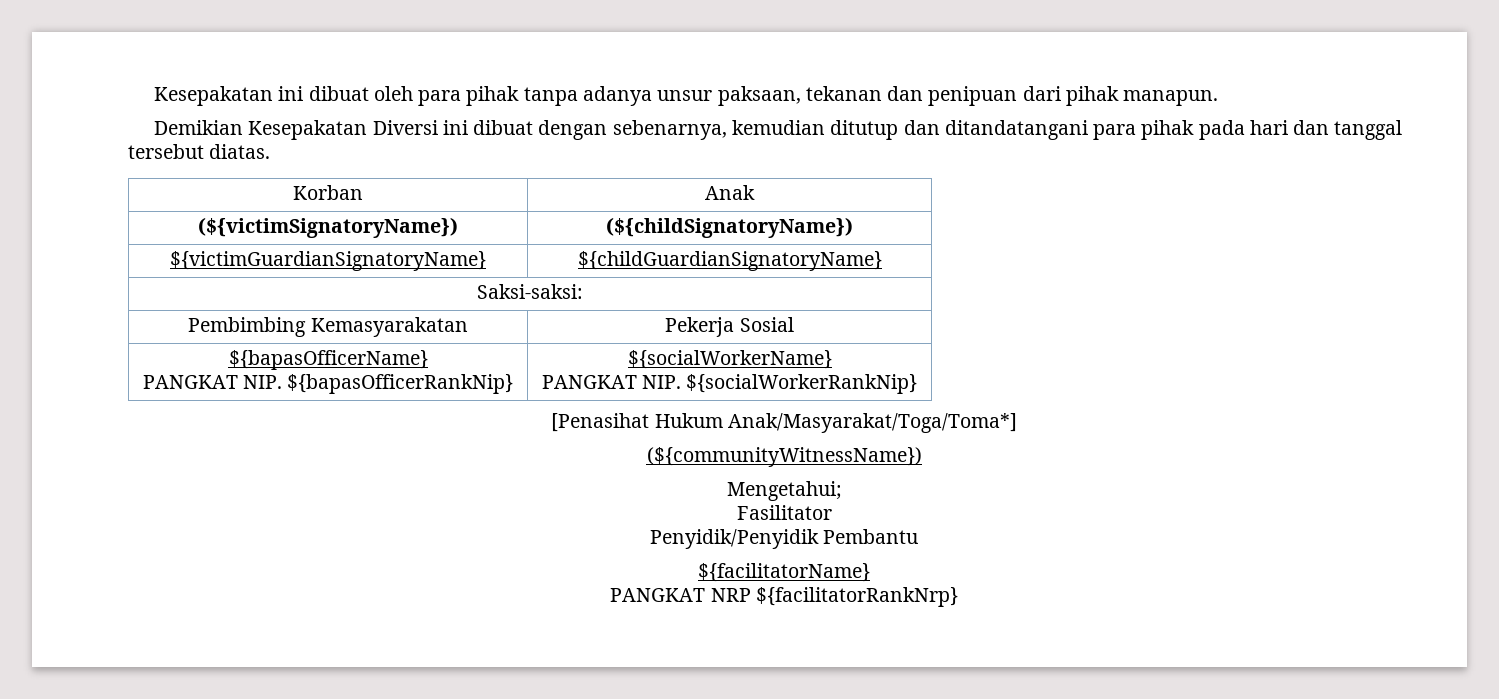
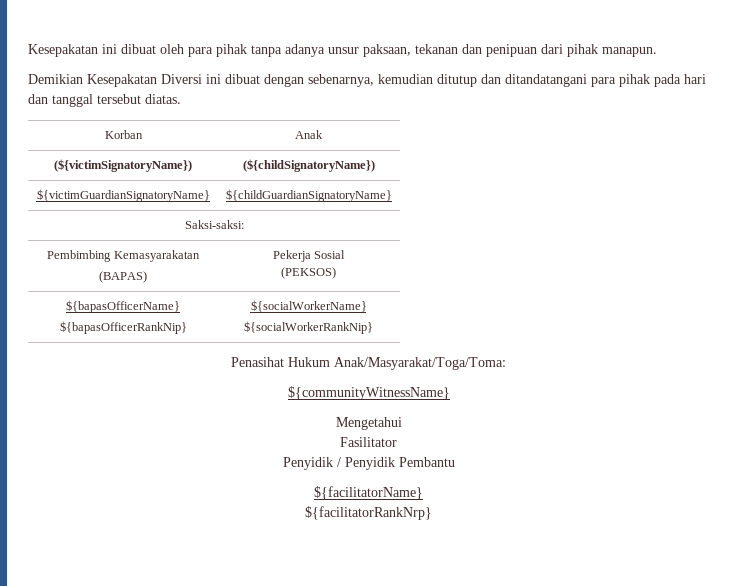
(468, 327) none -> [99,271,147,283] // (BAPAS)
(794, 324) none -> [281,267,336,279] // (PEKSOS)
[142,375,282,389] PANGKAT NIP. -> (180, 306) none
[541,375,681,389] PANGKAT NIP. -> (367, 306) none
[551,413,1017,433] [646,447,922,467] [726,481,842,501] [736,505,832,520] [649,529,819,549] [Penasihat Hukum Anak/Masyarakat/Toga/Toma*] // (${communityWitnessName}) // Mengetahui; // Fasilitator // Penyidik/Penyidik -> [231,357,506,370] [287,386,450,400] [335,417,402,430] [340,437,397,447] [282,457,395,470] Penasihat Hukum Anak/Masyarakat/Toga/Toma: // ${communityWitnessName} // Mengetahui // Fasilitator // Penyidik / Penyidik
[610,588,751,602] PANGKAT NRP -> (423, 493) none

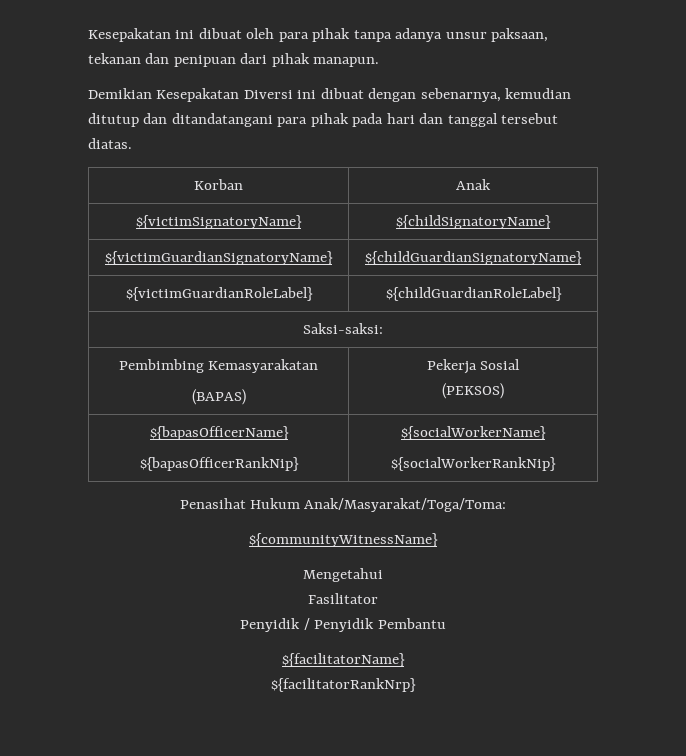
[53,159,192,172] [242,159,375,172] (${victimSignatoryName}) | (${childSignatoryName}) -> [136,215,302,229] [396,215,551,229] ${victimSignatoryName} | ${childSignatoryName}
(392, 195) none -> [125,287,313,301] [385,287,562,301] // ${victimGuardianRoleLabel} | ${childGuardianRoleLabel}

